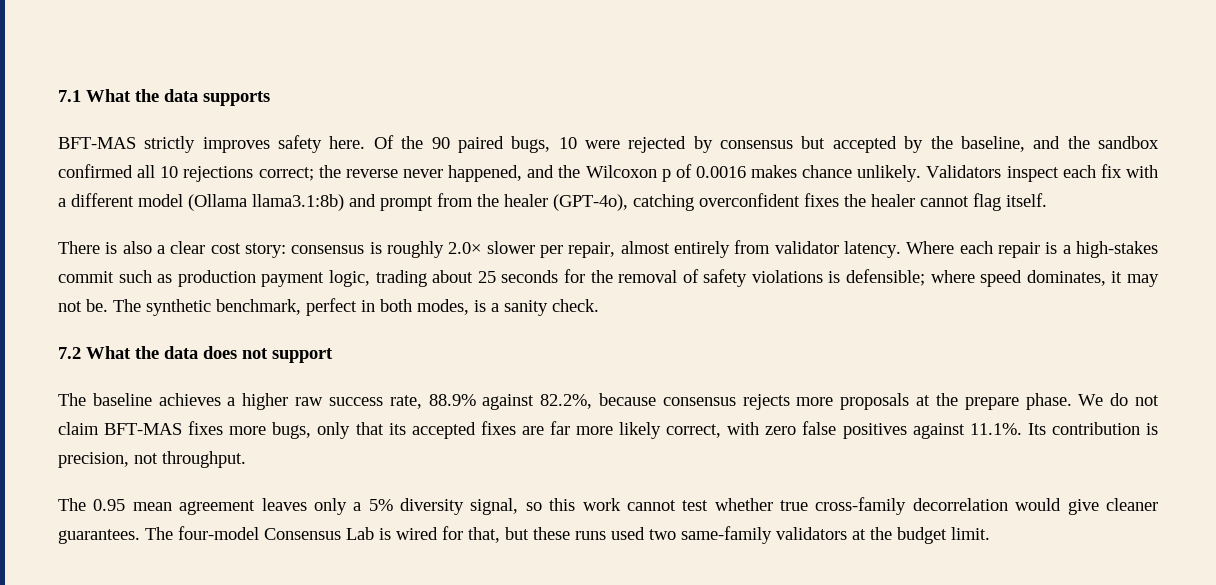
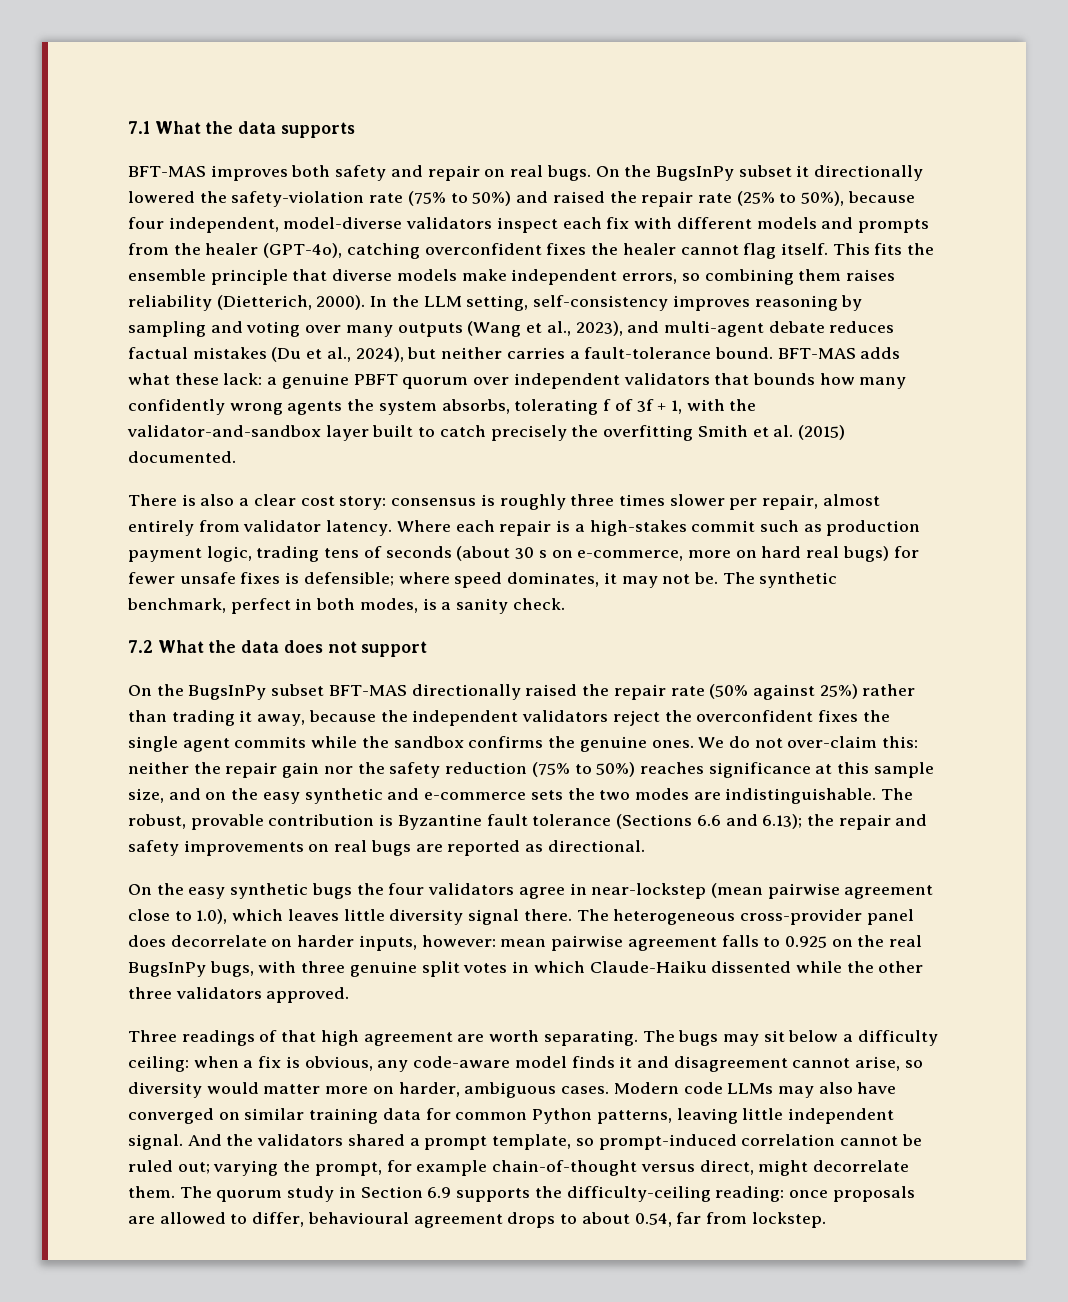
[144,135,1160,153] [58,164,1158,182] [58,193,433,211] strictly improves safety here. Of the 90 paired bugs, 10 were rejected by consensus but accepted by the baseline, and the sandbox confirmed all 10 rejections correct; the reverse never happened, and the Wilcoxon p of 0.0016 makes chance unlikely. Validators inspect each fix with a different model (Ollama llama3.1:8b) and prompt -> [210,165,924,181] [128,191,915,207] [128,217,929,233] improves both safety and repair on real bugs. On the BugsInPy subset it directionally lowered the safety-violation rate (75% to 50%) and raised the repair rate (25% to 50%), because four independent, model-diverse validators inspect each fix with different models and prompts
(1047, 200) none -> [832,243,935,255] [128,269,895,285] [128,295,863,311] [128,321,895,337] [128,347,901,362] [128,373,907,389] [128,399,757,415] [127,425,845,441] [128,451,236,463] This fits the ensemble principle that diverse models make independent errors, so combining them raises reliability (Dietterich, 2000). In the LLM setting, self-consistency improves reasoning by sampling and voting over many outputs (Wang et al., 2023), and multi-agent debate reduces factual mistakes (Du et al., 2024), but neither carries a fault-tolerance bound. BFT-MAS adds what these lack: a genuine PBFT quorum over independent validators that bounds how many confidently wrong agents the system absorbs, tolerating f of 3f + 1, with the validator-and-sandbox layer built to catch precisely the overfitting Smith et al. (2015) documented.
[448,242,482,254] 2.0× -> [570,494,665,506] three times
[432,269,823,287] about 25 seconds for the removal of safety violations -> [324,546,919,562] [128,572,281,584] tens of seconds (about 30 s on e-commerce, more on hard real bugs) for fewer unsafe fixes
[58,393,1160,410] [58,421,1158,439] [58,451,246,468] [58,497,1159,515] [58,526,990,544] The baseline achieves a higher raw success rate, 88.9% against 82.2%, because consensus rejects more proposals at the prepare phase. We do not claim BFT-MAS fixes more bugs, only that its accepted fixes are far more likely correct, with zero false positives against 11.1%. Its contribution is precision, not throughput. // The 0.95 mean agreement leaves only a 5% diversity signal, so this work cannot test whether true cross-family decorrelation would give cleaner guarantees. The four-model Consensus Lab is wired for that, but these runs used two same-family validators at the budget limit. -> [128,684,916,700] [128,710,890,726] [128,736,919,752] [128,762,934,778] [128,788,914,804] [128,814,928,830] [128,840,645,856] [128,883,934,899] [128,909,914,925] [128,935,923,951] [128,961,924,977] [128,987,350,1003] [128,1030,938,1046] [128,1056,923,1072] [128,1082,897,1098] [128,1108,894,1124] [128,1134,922,1150] [128,1160,909,1176] [128,1186,915,1202] [128,1212,826,1228] On the BugsInPy subset BFT-MAS directionally raised the repair rate (50% against 25%) rather than trading it away, because the independent validators reject the overconfident fixes the single agent commits while the sandbox confirms the genuine ones. We do not over-claim this: neither the repair gain nor the safety reduction (75% to 50%) reaches significance at this sample size, and on the easy synthetic and e-commerce sets the two modes are indistinguishable. The robust, provable contribution is Byzantine fault tolerance (Sections 6.6 and 6.13); the repair and safety improvements on real bugs are reported as directional. // On the easy synthetic bugs the four validators agree in near-lockstep (mean pairwise agreement close to 1.0), which leaves little diversity signal there. The heterogeneous cross-provider panel does decorrelate on harder inputs, however: mean pairwise agreement falls to 0.925 on the real BugsInPy bugs, with three genuine split votes in which Claude-Haiku dissented while the other three validators approved. // Three readings of that high agreement are worth separating. The bugs may sit below a difficulty ceiling: when a fix is obvious, any code-aware model finds it and disagreement cannot arise, so diversity would matter more on harder, ambiguous cases. Modern code LLMs may also have converged on similar training data for common Python patterns, leaving little independent signal. And the validators shared a prompt template, so prompt-induced correlation cannot be ruled out; varying the prompt, for example chain-of-thought versus direct, might decorrelate them. The quorum study in Section 6.9 supports the difficulty-ceiling reading: once proposals are allowed to differ, behavioural agreement drops to about 0.54, far from lockstep.

